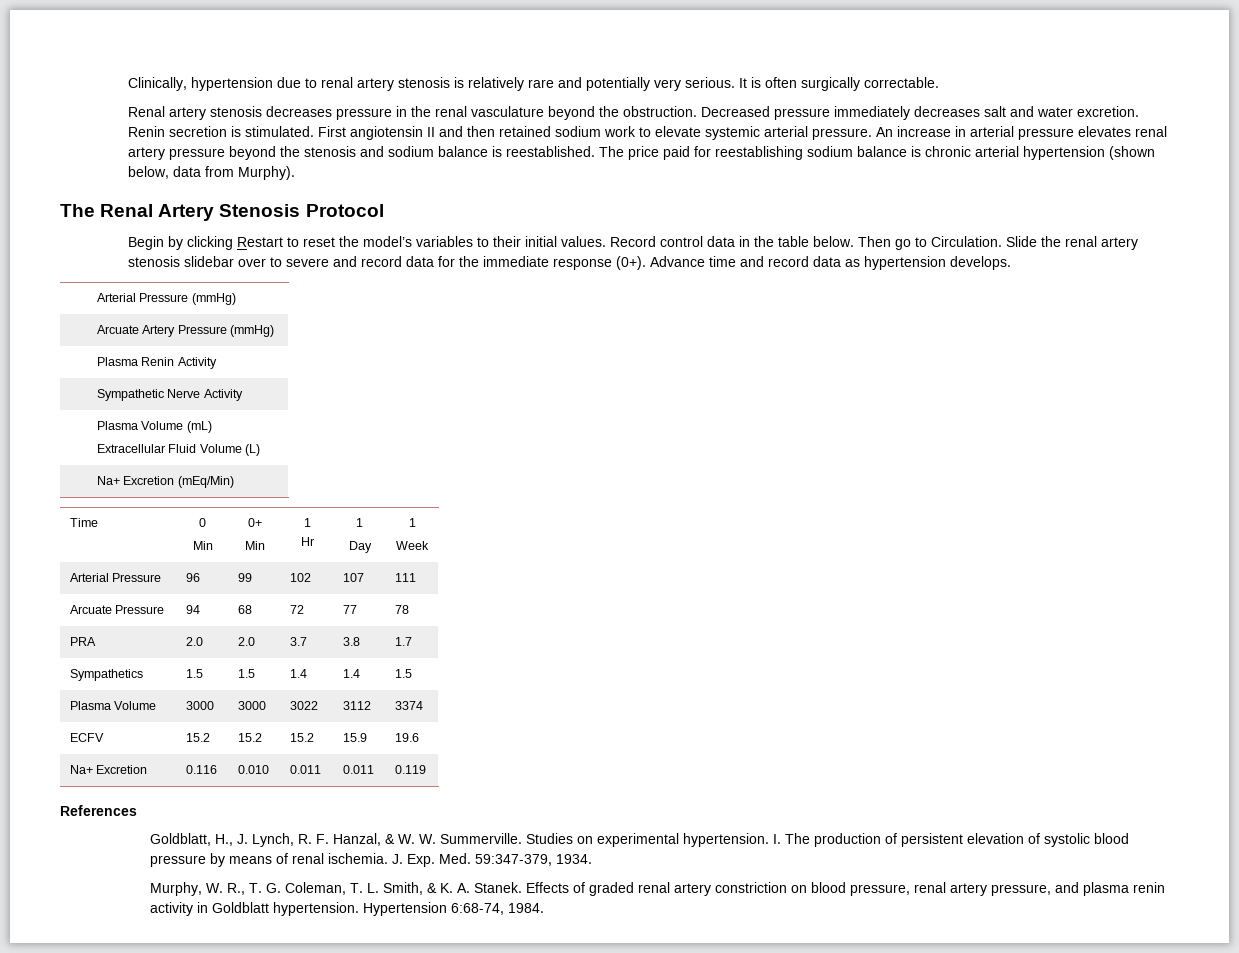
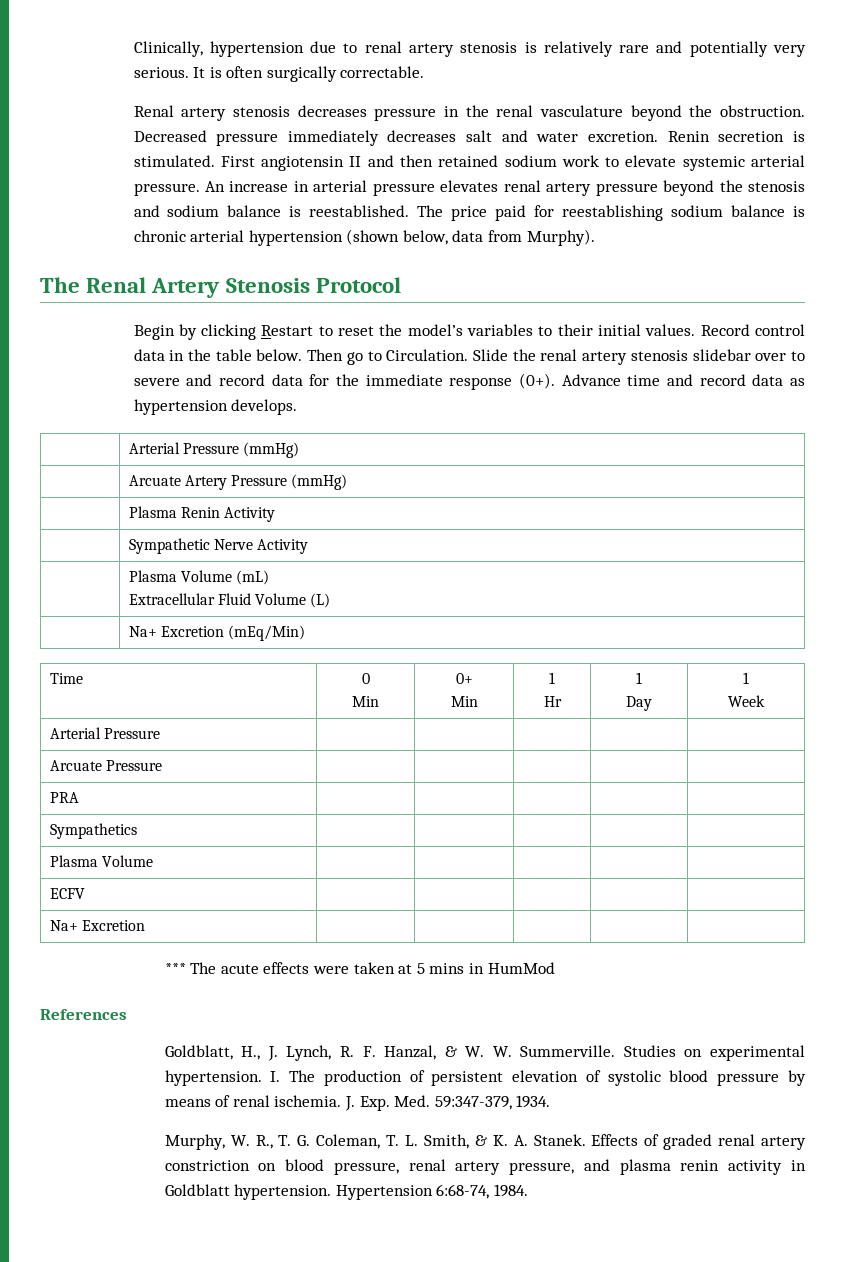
[186,573,201,582] [238,573,253,582] [290,573,312,582] [343,573,365,582] [395,573,417,582] [70,605,165,614] [186,605,201,614] [238,605,253,614] [290,605,305,614] [343,605,358,614] [395,605,410,614] [70,637,97,646] [186,637,204,646] [238,637,256,646] [290,637,308,646] [343,637,361,646] [395,637,413,646] [70,669,144,681] [186,669,204,678] [238,669,256,678] [290,669,308,678] [343,669,361,678] [395,669,413,678] [70,701,157,710] [186,701,215,710] [238,701,267,710] [290,701,319,710] [343,701,372,710] [395,701,424,710] [70,733,105,742] [186,733,211,742] [238,733,263,742] [290,733,315,742] [343,733,368,742] [395,733,420,742] [70,765,148,774] [186,765,218,774] [238,765,270,774] [290,765,322,774] [343,765,375,774] [395,765,427,774] 96 | 99 | 102 | 107 | 111 // Arcuate Pressure | 94 | 68 | 72 | 77 | 78 // PRA | 2.0 | 2.0 | 3.7 | 3.8 | 1.7 // Sympathetics | 1.5 | 1.5 | 1.4 | 1.4 | 1.5 // Plasma Volume | 3000 | 3000 | 3022 | 3112 | 3374 // ECFV | 15.2 | 15.2 | 15.2 | 15.9 | 19.6 // Na+ Excretion | 0.116 | 0.010 | 0.011 | 0.011 | 0.119 -> [49,760,162,771] [49,792,79,803] [49,823,137,839] [49,855,153,867] [49,888,85,899] [49,920,145,931] [164,962,555,974] | | | | // Arcuate Pressure | | | | | // PRA | | | | | // Sympathetics | | | | | // Plasma Volume | | | | | // ECFV | | | | | // Na+ Excretion | | | | | // *** The acute effects were taken at 5 mins in HumMod

